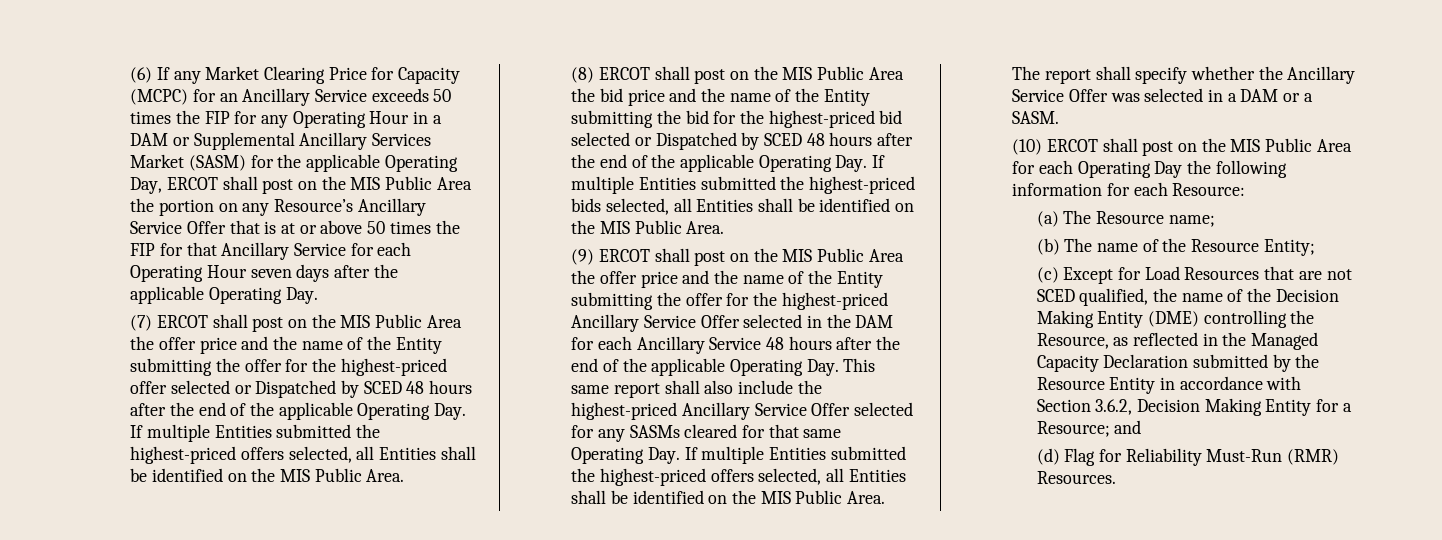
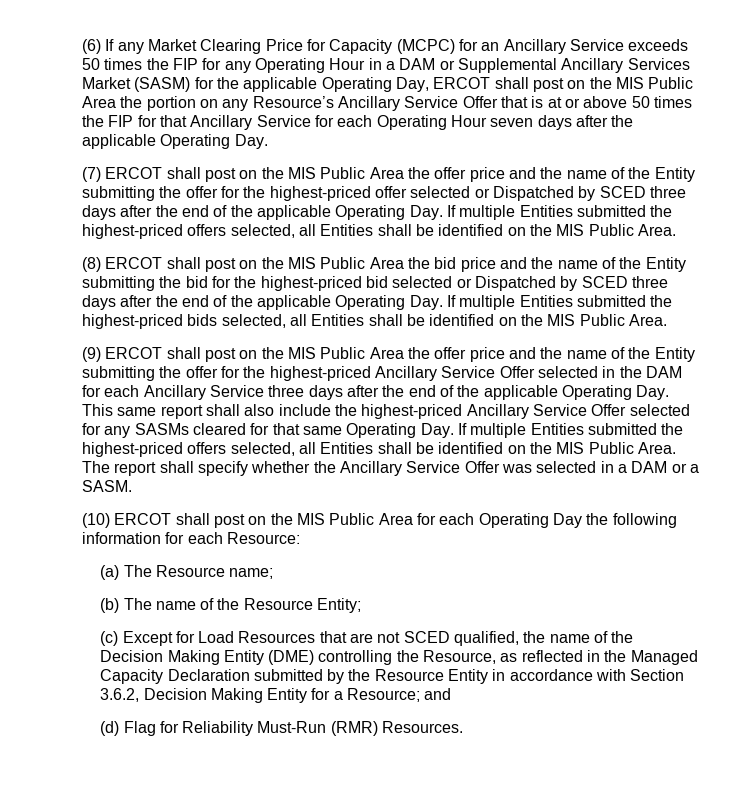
[406,380,473,394] 48 hours -> [649,186,686,198] [82,205,117,220] three days
[806,132,873,146] 48 hours -> [631,276,668,288] [82,295,117,310] three days
[765,336,832,350] 48 hours -> [268,385,343,400] three days

